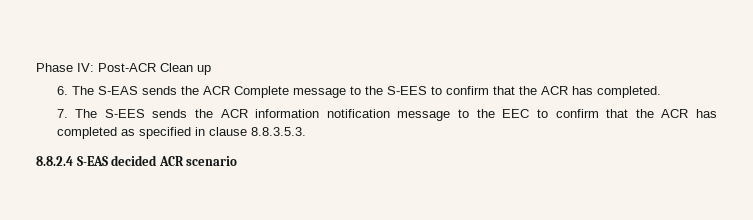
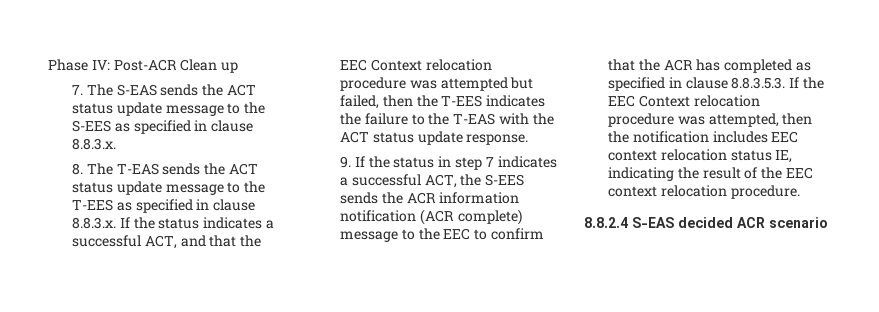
[56,86,68,95] 6. -> [72,85,84,95] 7.
[202,86,289,98] ACR Complete -> [227,84,257,96] [72,102,162,116] ACT status update
[430,86,661,98] [56,109,98,118] to confirm that the ACR has completed. // 7. The -> [114,120,254,134] [72,138,117,150] [72,163,259,175] [72,181,266,195] [72,199,256,213] [72,217,275,229] [72,235,262,249] [340,59,492,71] [340,77,534,91] [340,95,546,109] [340,113,554,125] [340,131,529,145] [340,156,557,170] [340,174,482,188] as specified in clause 8.8.3.x. // 8. The T-EAS sends the ACT status update message to the T-EES as specified in clause 8.8.3.x. If the status indicates a successful ACT, and that the EEC Context relocation procedure was attempted but failed, then the T-EES indicates the failure to the T-EAS with the ACT status update response. // 9. If the status in step 7 indicates a successful ACT, the
(390, 113) none -> [419,209,522,225] (ACR complete)
(306, 131) none -> [789,77,825,89] [608,95,760,107] [608,113,813,127] [608,131,799,143] [608,149,793,163] [608,167,814,181] [608,185,800,199] If the EEC Context relocation procedure was attempted, then the notification includes EEC context relocation status IE, indicating the result of the EEC context relocation procedure.

